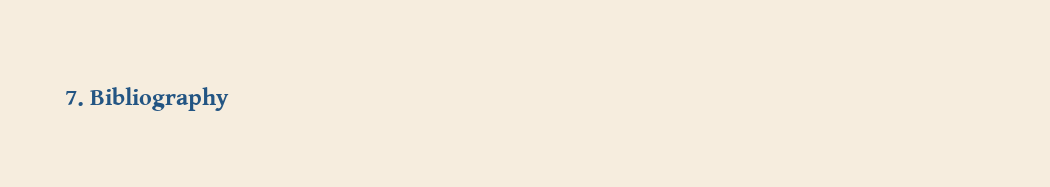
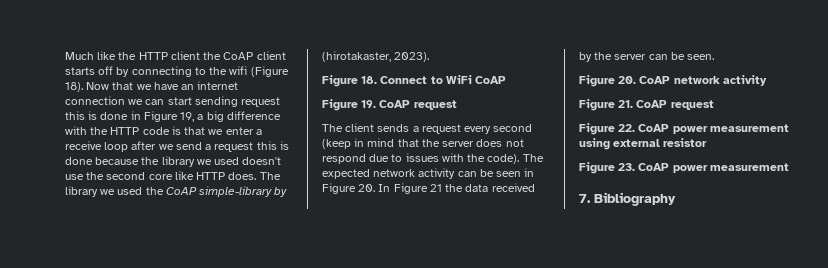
(65, 98) none -> [65,51,286,60] [65,66,289,77] [65,81,239,92] [65,96,281,107] [65,111,281,122] [65,126,262,135] [65,141,289,152] [65,156,282,167] [65,171,281,180] [65,186,288,197] [322,51,430,62] [322,75,507,87] [322,99,457,111] [322,123,533,134] [322,138,524,149] [322,153,544,164] [322,168,535,179] [322,183,535,194] [579,52,715,62] [579,75,767,87] [579,99,714,111] [579,123,789,135] [579,138,708,150] [579,162,789,174] Much like the HTTP client the CoAP client starts off by connecting to the wifi (Figure 18). Now that we have an internet connection we can start sending request this is done in Figure 19, a big difference with the HTTP code is that we enter a receive loop after we send a request this is done because the library we used doesn't use the second core like HTTP does. The library we used the CoAP simple-library by (hirotakaster, 2023). // Figure 18. Connect to WiFi CoAP // Figure 19. CoAP request // The client sends a request every second (keep in mind that the server does not respond due to issues with the code). The expected network activity can be seen in Figure 20. In Figure 21 the data received by the server can be seen. // Figure 20. CoAP network activity // Figure 21. CoAP request // Figure 22. CoAP power measurement using external resistor // Figure 23. CoAP power measurement //

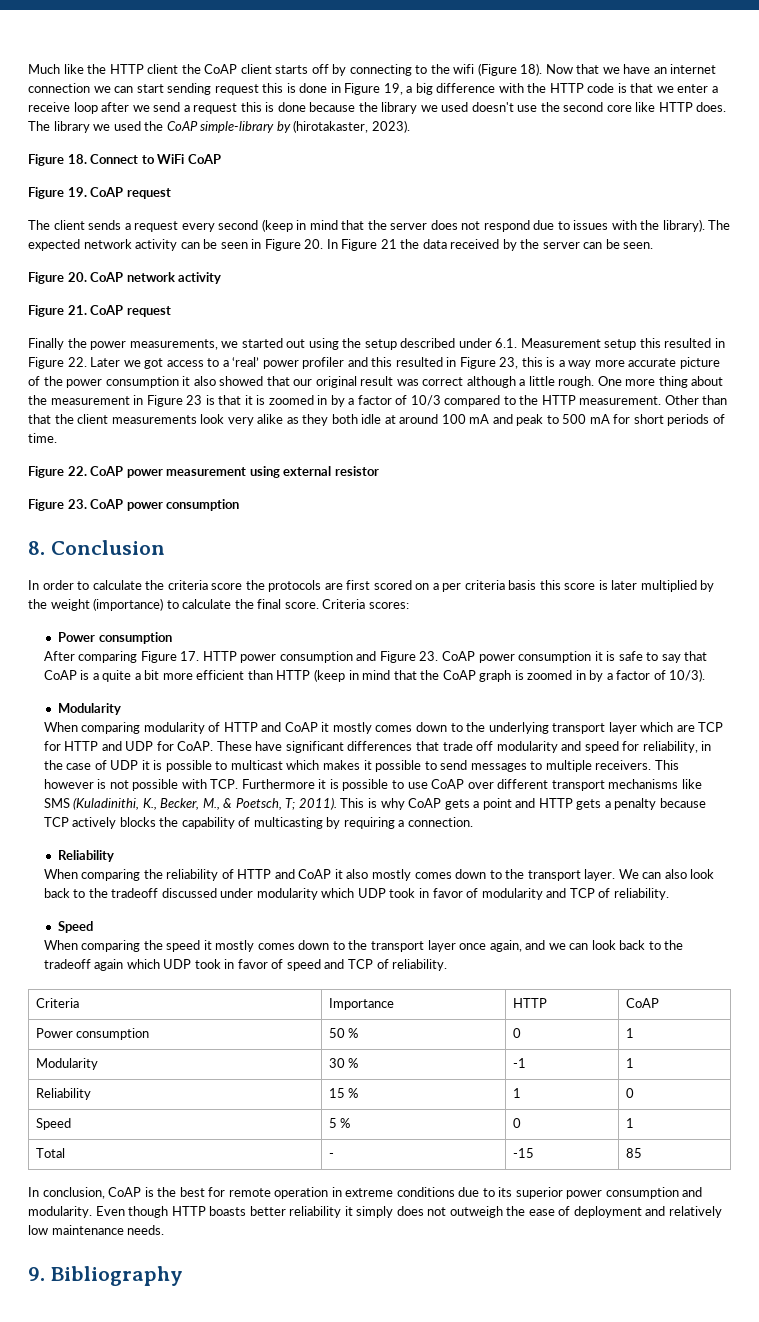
[487,154,520,164] code). -> [662,219,705,232] library).
(714, 105) none -> [28,338,725,350] [28,357,720,369] [28,376,724,388] [28,395,728,407] [28,414,725,426] [28,433,57,443] // Finally the power measurements, we started out using the setup described under 6.1. Measurement setup this resulted in Figure 22. Later we got access to a ‘real’ power profiler and this resulted in Figure 23, this is a way more accurate picture of the power consumption it also showed that our original result was correct although a little rough. One more thing about the measurement in Figure 23 is that it is zoomed in by a factor of 10/3 compared to the HTTP measurement. Other than that the client measurements look very alike as they both idle at around 100 mA and peak to 500 mA for short periods of time.
[709,163,789,171] [579,194,591,203] measurement // 7. -> [166,499,240,511] [28,540,165,555] [28,580,715,592] [28,598,409,611] [58,632,172,644] [43,651,708,663] [43,669,706,682] [58,703,122,715] [43,722,724,734] [43,741,712,753] [43,760,679,772] [43,779,702,791] [43,797,706,810] [43,817,473,829] [58,850,115,862] [43,869,715,881] [43,888,669,900] [58,921,94,933] [43,940,684,952] [43,959,448,971] [35,998,79,1008] [328,998,394,1010] [512,998,547,1008] [625,998,659,1008] [35,1028,150,1040] [328,1028,359,1038] [512,1028,521,1038] [625,1028,634,1038] [35,1058,98,1070] [328,1058,359,1068] [512,1058,526,1068] [625,1058,634,1068] [35,1088,91,1100] [328,1088,359,1098] [512,1088,521,1098] [625,1088,634,1098] [35,1118,71,1130] [328,1118,351,1128] [512,1118,521,1128] [625,1118,634,1128] [35,1148,65,1158] [328,1153,334,1158] [512,1148,534,1158] [625,1148,642,1158] [28,1187,703,1199] [28,1206,722,1218] [28,1225,165,1235] [28,1267,45,1281] consumption // 8. Conclusion // In order to calculate the criteria score the protocols are first scored on a per criteria basis this score is later multiplied by the weight (importance) to calculate the final score. Criteria scores: // Power consumption // After comparing Figure 17. HTTP power consumption and Figure 23. CoAP power consumption it is safe to say that CoAP is a quite a bit more efficient than HTTP (keep in mind that the CoAP graph is zoomed in by a factor of 10/3). // Modularity // When comparing modularity of HTTP and CoAP it mostly comes down to the underlying transport layer which are TCP for HTTP and UDP for CoAP. These have significant differences that trade off modularity and speed for reliability, in the case of UDP it is possible to multicast which makes it possible to send messages to multiple receivers. This however is not possible with TCP. Furthermore it is possible to use CoAP over different transport mechanisms like SMS (Kuladinithi, K., Becker, M., & Poetsch, T; 2011). This is why CoAP gets a point and HTTP gets a penalty because TCP actively blocks the capability of multicasting by requiring a connection. // Reliability // When comparing the reliability of HTTP and CoAP it also mostly comes down to the transport layer. We can also look back to the tradeoff discussed under modularity which UDP took in favor of modularity and TCP of reliability. // Speed // When comparing the speed it mostly comes down to the transport layer once again, and we can look back to the tradeoff again which UDP took in favor of speed and TCP of reliability. // Criteria | Importance | HTTP | CoAP // Power consumption | 50 % | 0 | 1 // Modularity | 30 % | -1 | 1 // Reliability | 15 % | 1 | 0 // Speed | 5 % | 0 | 1 // Total | - | -15 | 85 // In conclusion, CoAP is the best for remote operation in extreme conditions due to its superior power consumption and modularity. Even though HTTP boasts better reliability it simply does not outweigh the ease of deployment and relatively low maintenance needs. // 9.

